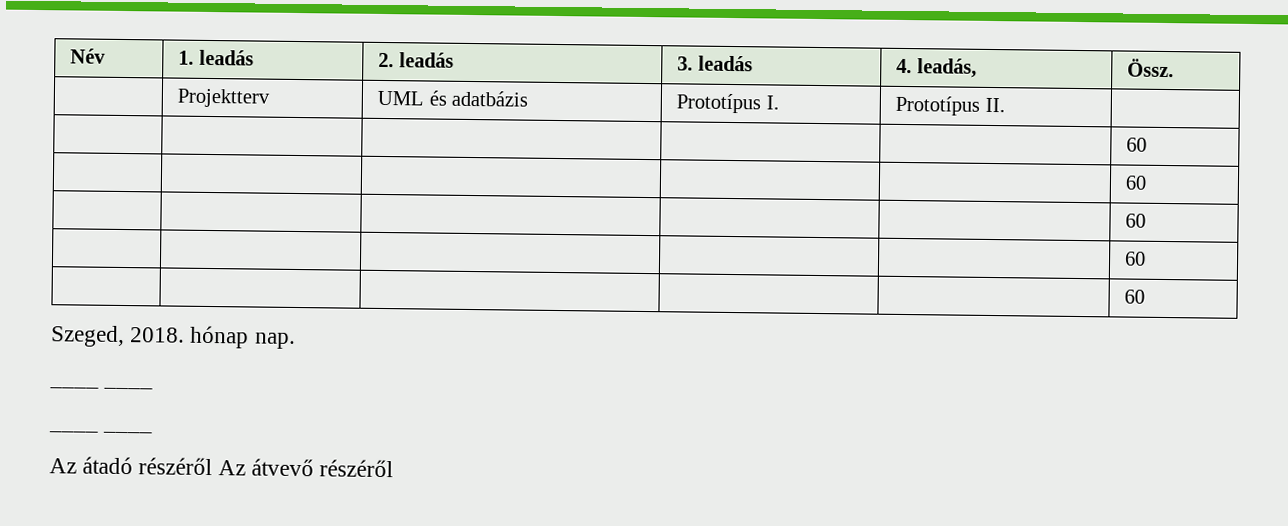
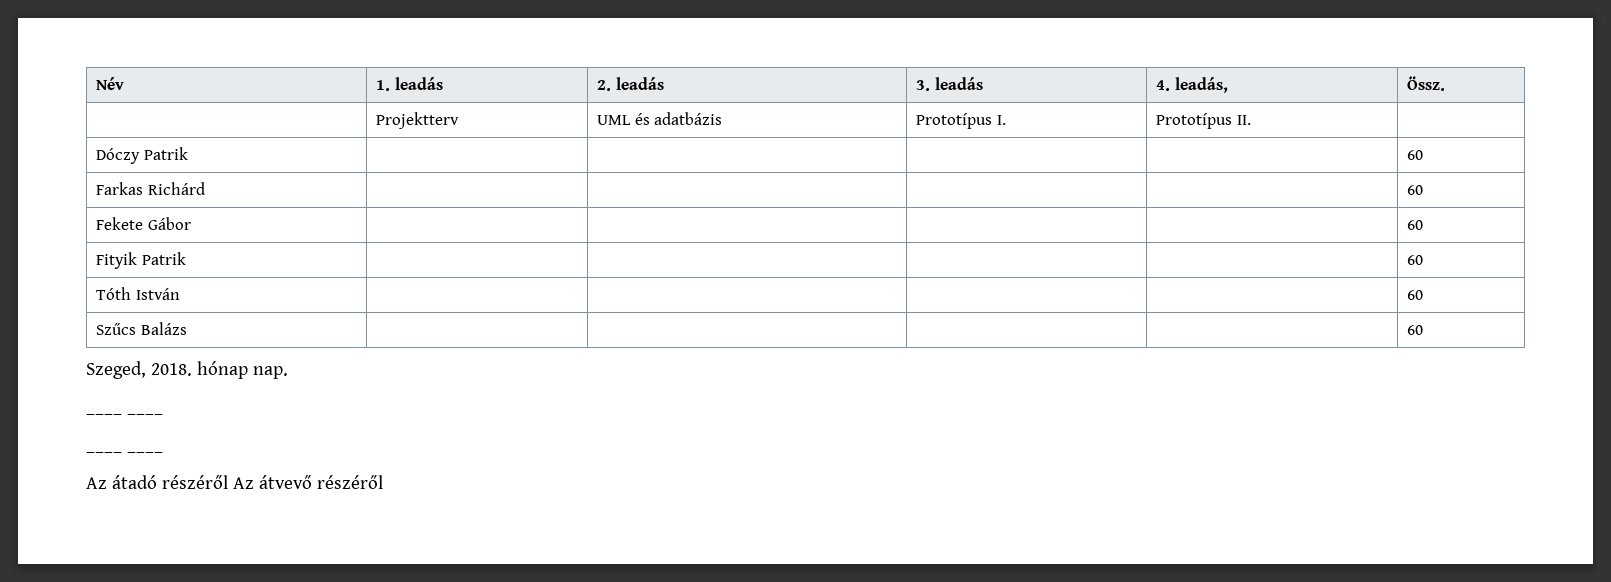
[1126,137,1148,152] [1125,175,1148,190] [1125,213,1147,228] [1125,251,1147,266] | | | | | 60 // | | | | | 60 // | | | | | 60 // | | | | | 60 // -> [96,147,188,164] [1407,150,1424,160] [96,182,205,195] [1407,185,1424,195] [96,217,191,230] [1407,220,1424,230] [96,252,186,269] [1407,255,1424,265] [96,287,180,300] [1407,290,1424,300] [96,322,187,335] Dóczy Patrik | | | | | 60 // Farkas Richárd | | | | | 60 // Fekete Gábor | | | | | 60 // Fityik Patrik | | | | | 60 // Tóth István | | | | | 60 // Szűcs Balázs

